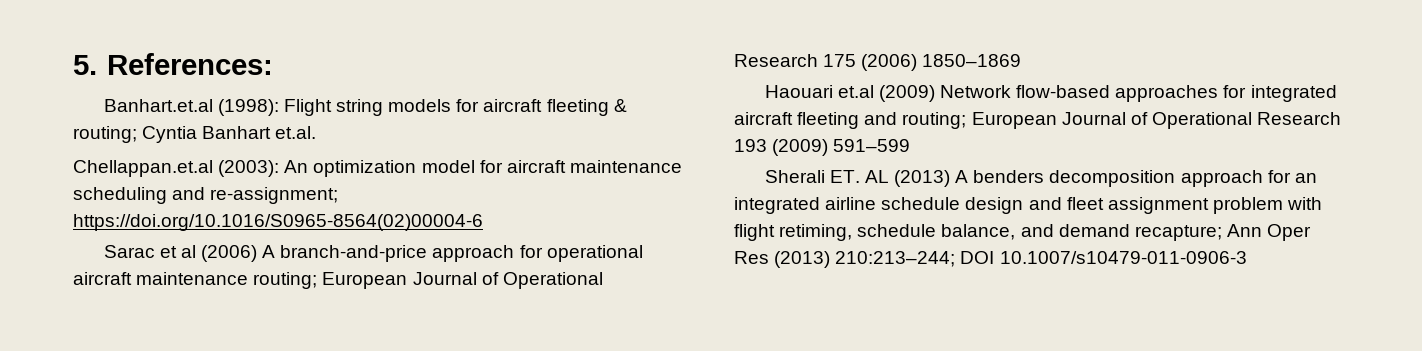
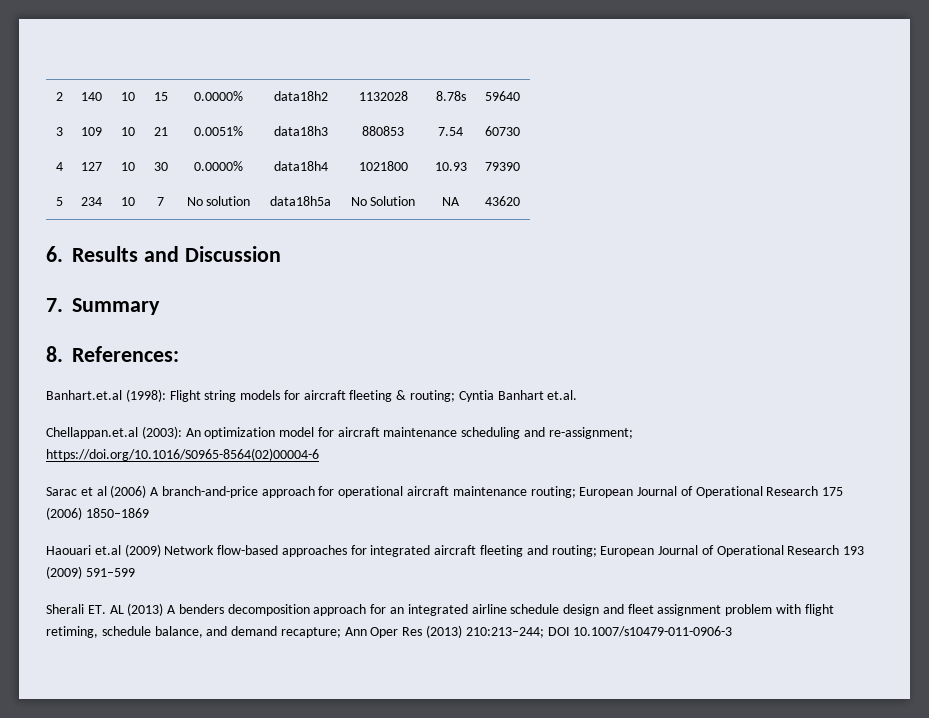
[73,55,97,75] 5. -> [55,92,63,101] [81,92,102,101] [121,92,135,101] [153,92,168,101] [194,91,243,101] [273,91,328,101] [358,91,408,101] [435,91,466,101] [485,91,520,101] [55,127,63,136] [81,127,102,136] [121,127,135,136] [153,127,168,136] [194,126,243,136] [273,126,328,136] [362,126,404,136] [438,127,463,136] [485,126,520,136] [55,162,63,171] [81,162,102,171] [121,162,135,171] [153,162,168,171] [194,161,243,171] [273,161,328,171] [358,161,408,171] [434,162,467,171] [485,162,520,171] [55,197,63,206] [81,197,102,206] [121,197,135,206] [157,197,164,206] [186,196,251,206] [270,196,331,206] [350,196,416,206] [442,197,460,206] [485,196,520,206] [46,246,281,262] [46,298,160,315] [46,346,63,362] 2 | 140 | 10 | 15 | 0.0000% | data18h2 | 1132028 | 8.78s | 59640 // 3 | 109 | 10 | 21 | 0.0051% | data18h3 | 880853 | 7.54 | 60730 // 4 | 127 | 10 | 30 | 0.0000% | data18h4 | 1021800 | 10.93 | 79390 // 5 | 234 | 10 | 7 | No solution | data18h5a | No Solution | NA | 43620 // 6. Results and Discussion // 7. Summary // 8.

